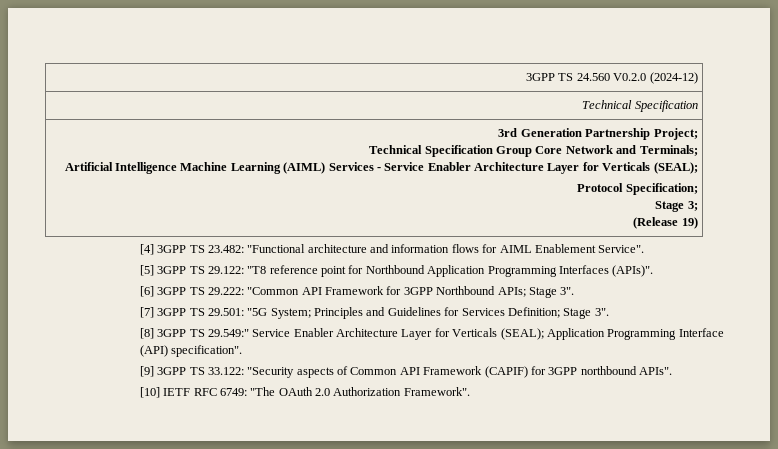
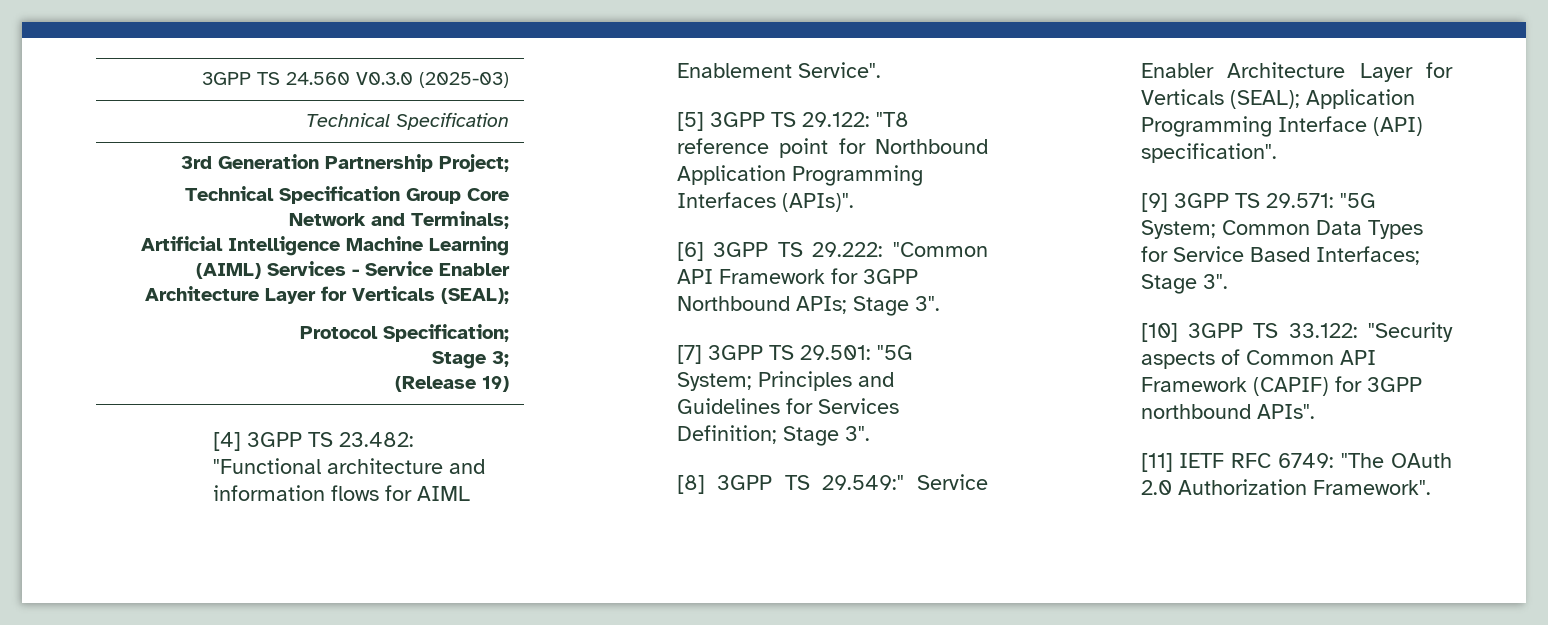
[613,72,698,84] V0.2.0 (2024-12) -> [355,72,509,88] V0.3.0 (2025-03)
(205, 371) none -> [1265,193,1376,208] [1140,220,1423,239] [1140,246,1420,265] [1140,274,1228,294] [1140,323,1279,342] 29.571: "5G System; Common Data Types for Service Based Interfaces; Stage 3". // [10] 3GPP TS
[139,387,160,398] [10] -> [1140,453,1173,472] [11]

